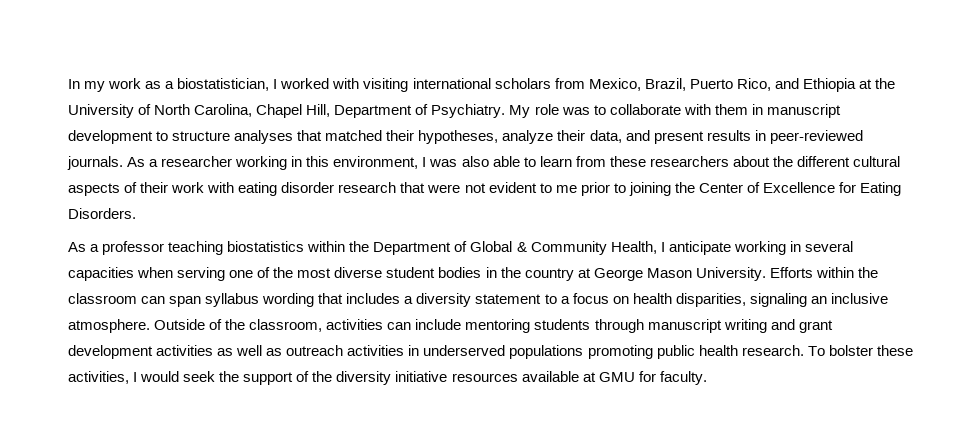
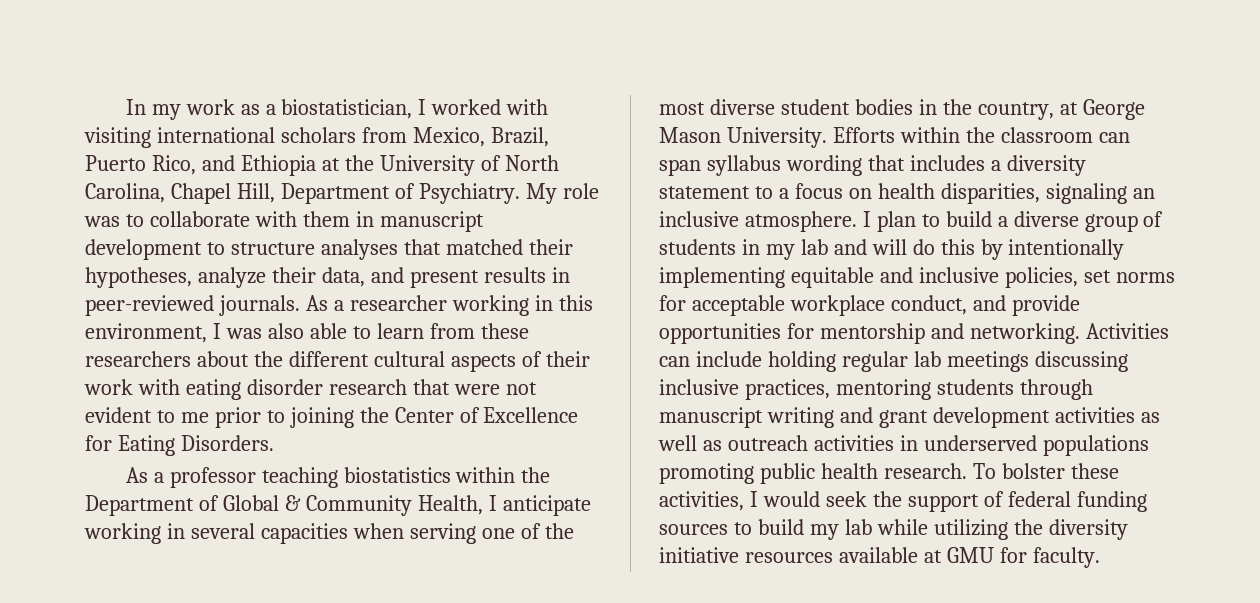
[524,268,574,281] country -> [977,102,1054,120] country,
[154,319,462,332] Outside of the classroom, activities can include -> [862,211,1164,232] [659,239,1125,260] [659,267,1175,288] [659,295,1080,316] [659,323,1169,344] [659,351,1128,372] [659,379,830,400] I plan to build a diverse group of students in my lab and will do this by intentionally implementing equitable and inclusive policies, set norms for acceptable workplace conduct, and provide opportunities for mentorship and networking. Activities can include holding regular lab meetings discussing inclusive practices,
(310, 376) none -> [1007,491,1147,512] [659,519,1008,540] federal funding sources to build my lab while utilizing

